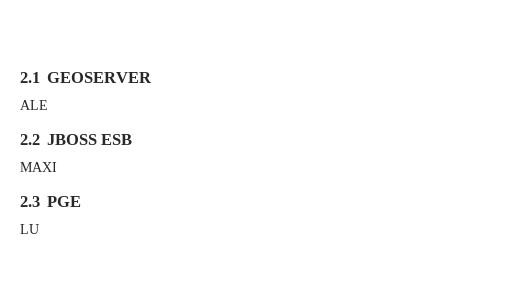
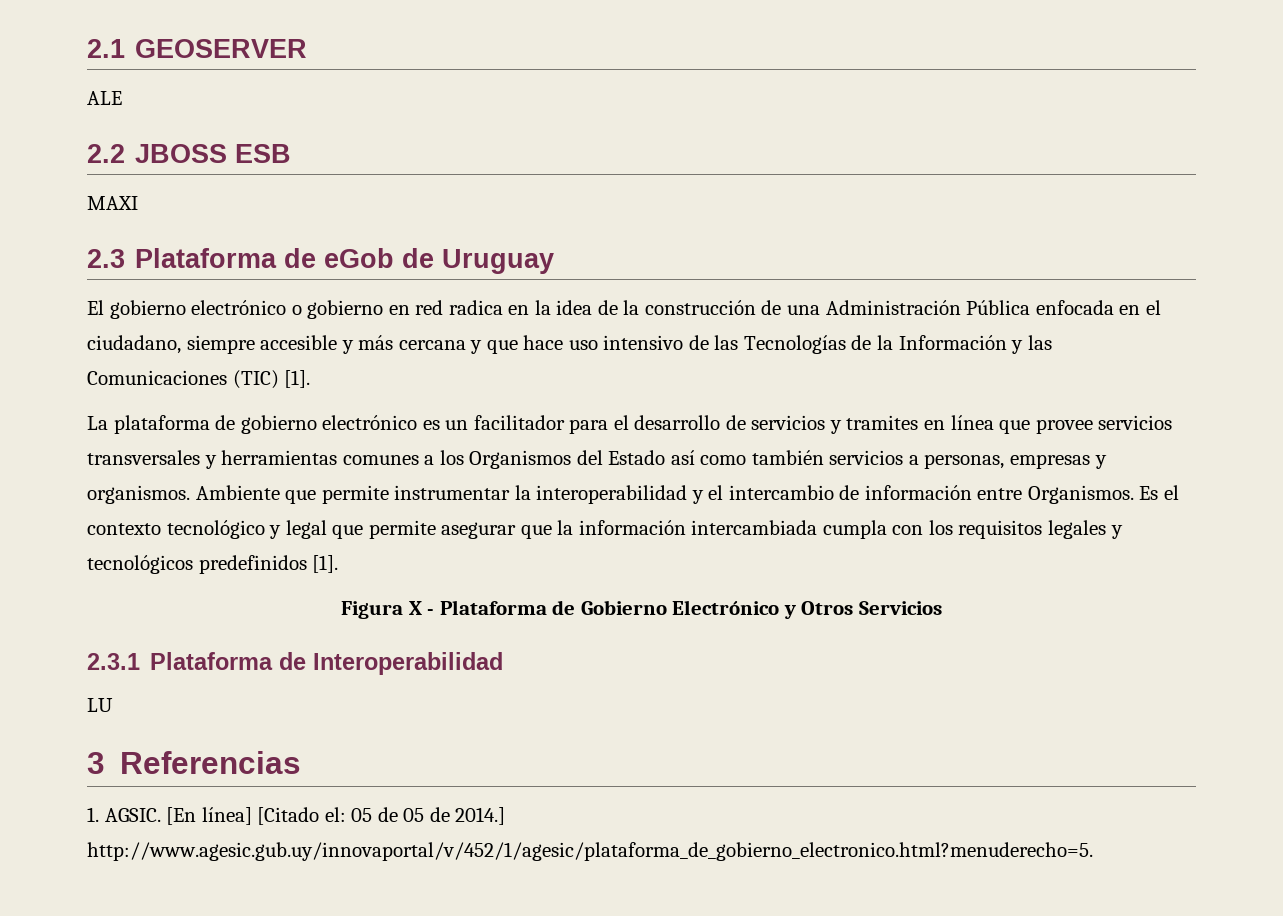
[47,196,81,207] [20,224,39,234] PGE // LU -> [135,248,555,274] [87,300,1161,319] [87,335,1052,354] [87,370,311,389] [87,415,1173,434] [87,450,1107,469] [87,485,1180,504] [87,520,1123,539] [87,555,339,574] [341,600,942,619] [87,652,504,675] [87,698,113,712] [87,751,302,774] [87,807,506,825] [87,842,1093,861] Plataforma de eGob de Uruguay // El gobierno electrónico o gobierno en red radica en la idea de la construcción de una Administración Pública enfocada en el ciudadano, siempre accesible y más cercana y que hace uso intensivo de las Tecnologías de la Información y las Comunicaciones (TIC) [1]. // La plataforma de gobierno electrónico es un facilitador para el desarrollo de servicios y tramites en línea que provee servicios transversales y herramientas comunes a los Organismos del Estado así como también servicios a personas, empresas y organismos. Ambiente que permite instrumentar la interoperabilidad y el intercambio de información entre Organismos. Es el contexto tecnológico y legal que permite asegurar que la información intercambiada cumpla con los requisitos legales y tecnológicos predefinidos [1]. // Figura X - Plataforma de Gobierno Electrónico y Otros Servicios // 2.3.1 Plataforma de Interoperabilidad // LU // 3 Referencias // 1. AGSIC. [En línea] [Citado el: 05 de 05 de 2014.] http://www.agesic.gub.uy/innovaportal/v/452/1/agesic/plataforma_de_gobierno_electronico.html?menuderecho=5.

